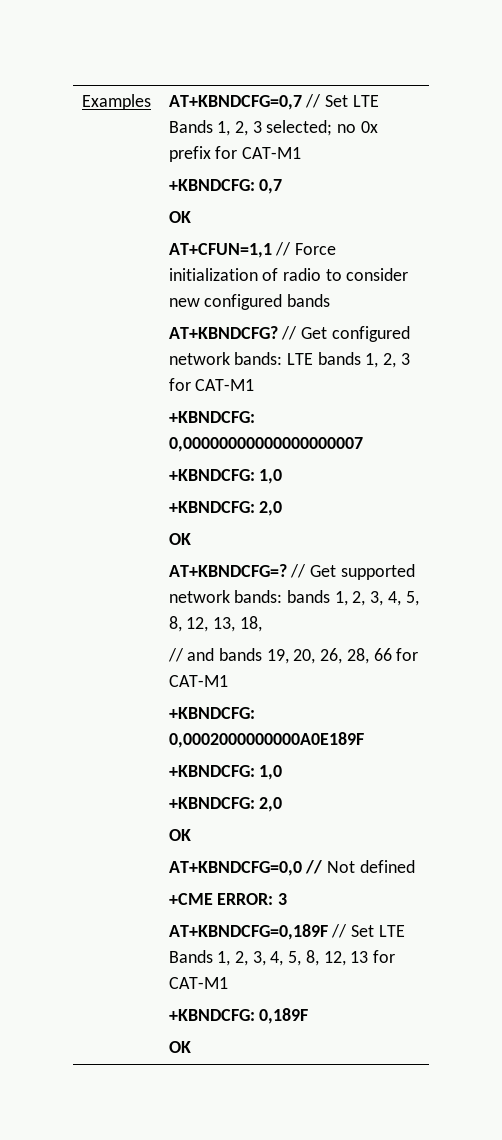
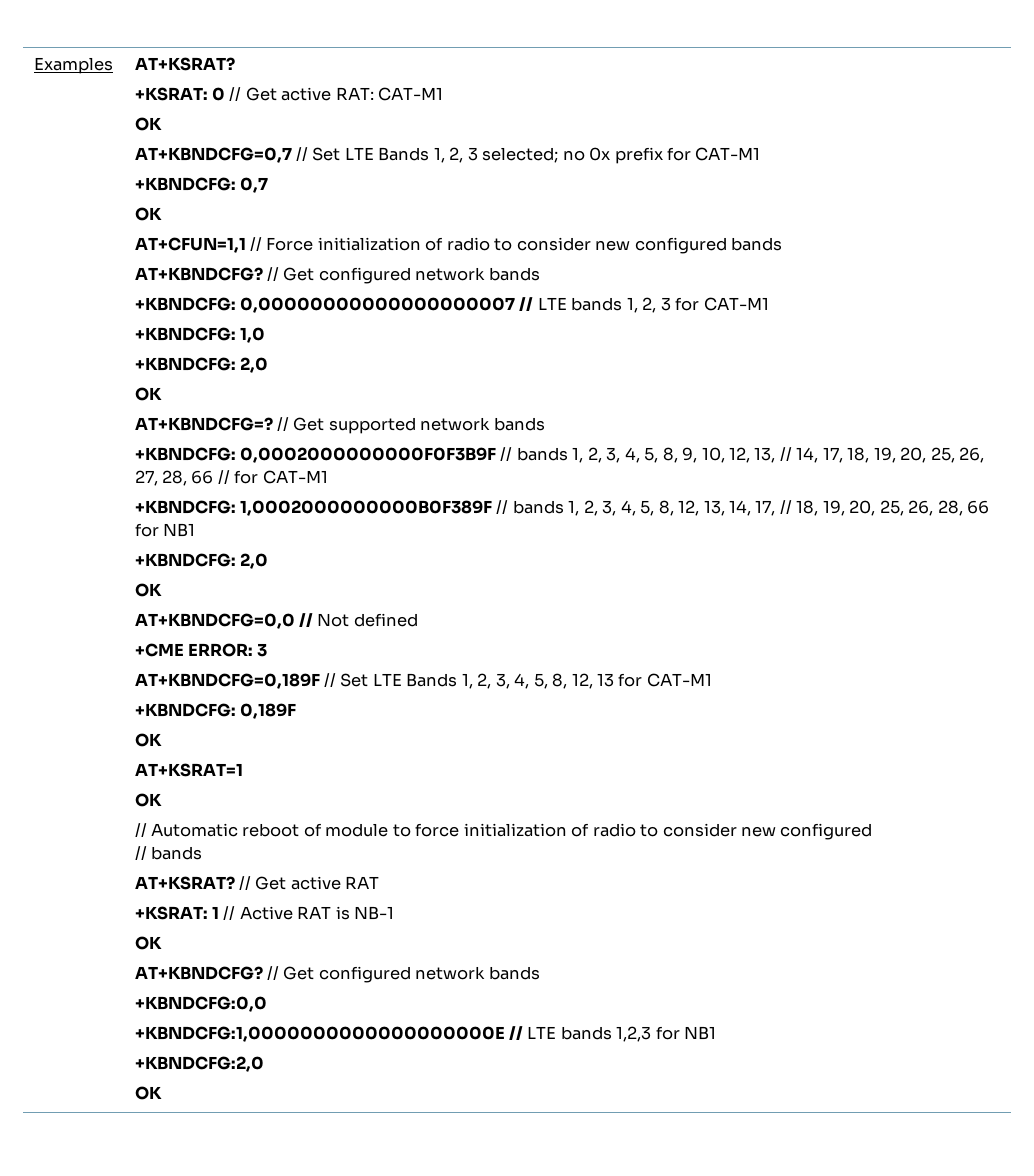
(151, 102) none -> [134,57,235,71] [134,87,444,101] [134,117,162,131] AT+KSRAT? // +KSRAT: 0 // Get active RAT: CAT-M1 // OK //
[234,352,283,365] bands: -> [488,267,540,281] [134,297,534,313] bands // +KBNDCFG: 0,00000000000000000007 //
[168,411,255,423] [168,437,363,452] // +KBNDCFG: 0,00000000000000000007 -> (769, 304) none
[234,590,283,603] bands: -> [493,417,545,431] [134,447,985,463] [134,470,328,486] [134,500,509,516] bands // +KBNDCFG: 0,0002000000000F0F3B9F // bands 1, 2, 3, 4, 5, 8, 9, 10, 12, 13, // 14, 17, 18, 19, 20, 25, 26, 27, 28, 66 // for CAT-M1 // +KBNDCFG: 1,0002000000000B0F389F //
[239,616,262,632] [167,648,316,664] 18, // // and bands 19, 20, -> [729,500,904,516] 14, 17, // 18, 19, 20, 25,
[168,675,228,687] [168,707,255,719] [168,732,364,748] [168,765,283,780] CAT-M1 // +KBNDCFG: 0,0002000000000A0E189F // +KBNDCFG: 1,0 -> [162,523,195,537] NB1
(191, 1047) none -> [134,763,243,777] [134,793,162,807] [134,823,873,840] [134,846,202,860] [134,876,380,890] [134,906,395,920] [134,936,162,950] [134,966,540,983] [134,996,267,1012] [134,1026,717,1042] [134,1056,264,1072] [134,1086,162,1100] // AT+KSRAT=1 // OK // // Automatic reboot of module to force initialization of radio to consider new configured // // bands // AT+KSRAT? // Get active RAT // +KSRAT: 1 // Active RAT is NB-1 // OK // AT+KBNDCFG? // Get configured network bands // +KBNDCFG:0,0 // +KBNDCFG:1,0000000000000000000E // LTE bands 1,2,3 for NB1 // +KBNDCFG:2,0 // OK

